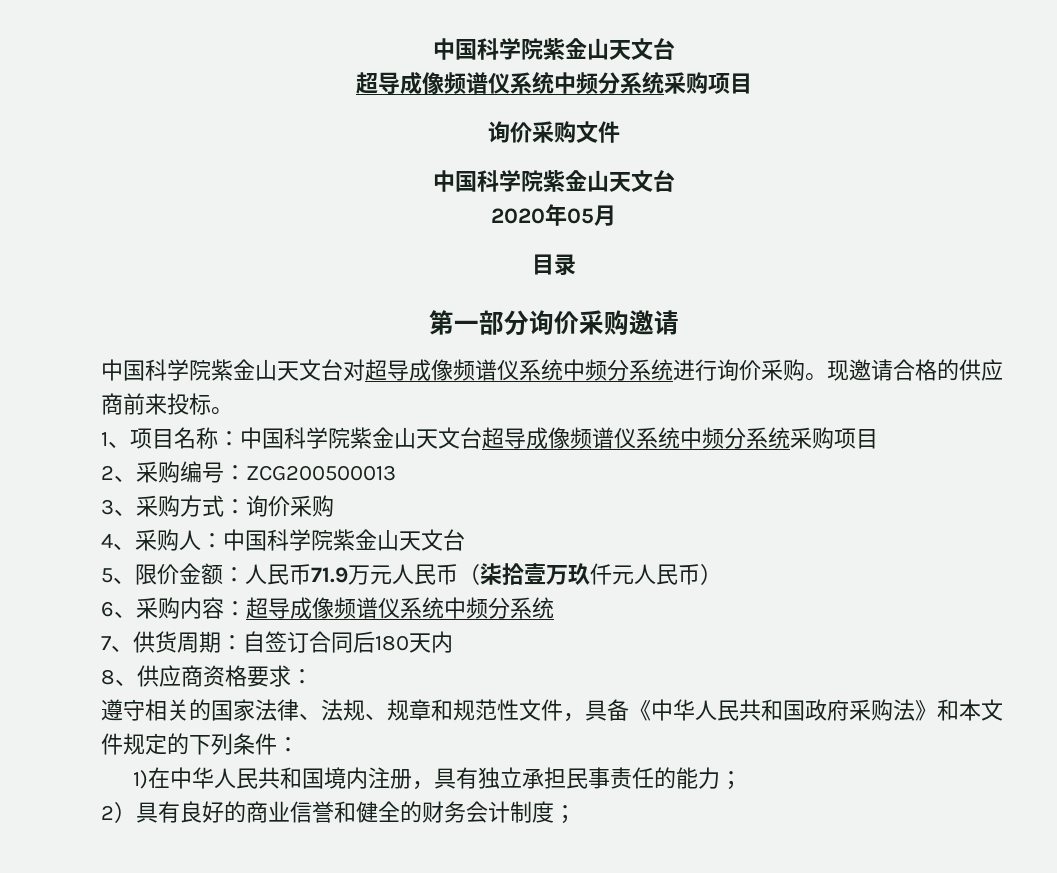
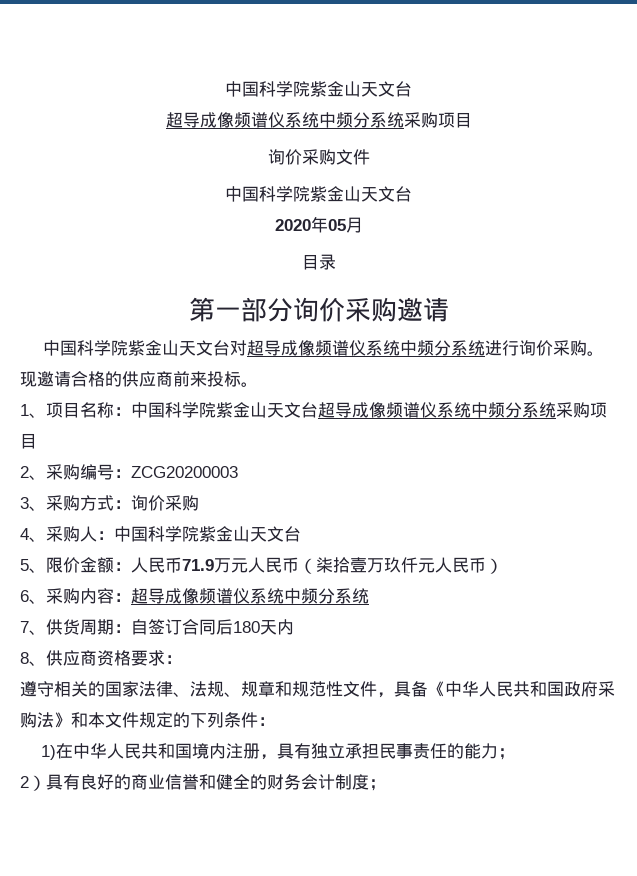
[246,465,396,481] ZCG200500013 -> [131,466,238,478] ZCG20200003

